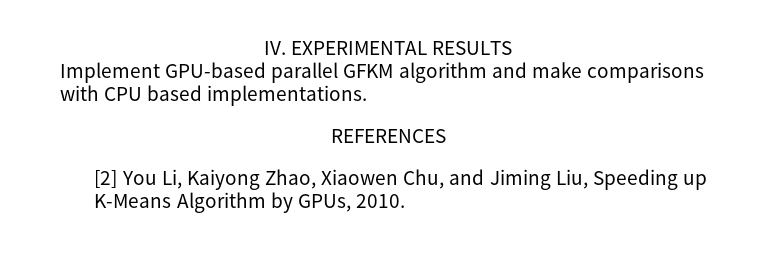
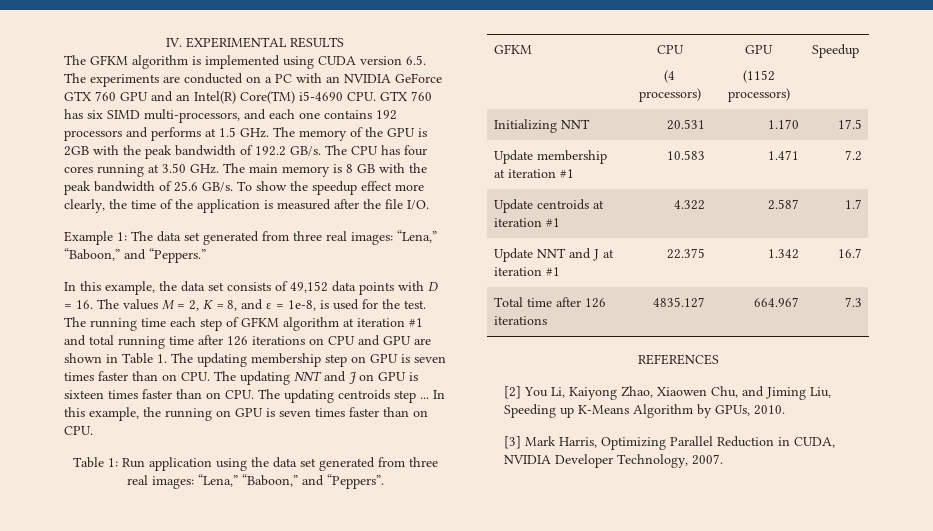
[60,62,704,83] [60,85,368,106] Implement GPU-based parallel GFKM algorithm and make comparisons with CPU based implementations. -> [64,55,426,69] [64,73,442,87] [64,91,432,104] [64,109,397,123] [64,127,427,141] [64,145,427,159] [64,163,427,177] [64,181,424,195] [64,199,429,213] [64,230,437,245] [64,248,206,263] [64,281,438,295] [64,299,426,311] [64,317,423,331] [64,335,431,349] [64,353,446,367] [64,371,418,385] [64,389,445,403] [64,407,428,421] [64,426,93,435] [72,457,438,471] [126,474,384,489] [494,44,533,54] [656,45,684,54] [664,70,675,83] [638,88,701,102] [745,45,773,54] [742,70,775,83] [727,88,790,102] [812,44,860,58] [494,119,591,133] [666,119,705,130] [767,119,799,129] [837,119,862,129] [494,150,608,164] [494,169,575,178] [666,150,705,160] [767,150,799,160] [844,150,862,161] [494,199,605,213] [494,218,561,227] [673,200,705,210] [767,199,799,210] [844,199,862,209] [494,248,615,262] [494,267,561,276] [666,248,705,259] [767,249,799,259] [837,248,862,258] [494,297,607,308] [494,316,548,325] [652,297,705,308] [753,297,799,307] [844,297,862,307] The GFKM algorithm is implemented using CUDA version 6.5. The experiments are conducted on a PC with an NVIDIA GeForce GTX 760 GPU and an Intel(R) Core(TM) i5-4690 CPU. GTX 760 has six SIMD multi-processors, and each one contains 192 processors and performs at 1.5 GHz. The memory of the GPU is 2GB with the peak bandwidth of 192.2 GB/s. The CPU has four cores running at 3.50 GHz. The main memory is 8 GB with the peak bandwidth of 25.6 GB/s. To show the speedup effect more clearly, the time of the application is measured after the file I/O. // Example 1: The data set generated from three real images: “Lena,” “Baboon,” and “Peppers.” // In this example, the data set consists of 49,152 data points with D = 16. The values M = 2, K = 8, and ε = 1e-8, is used for the test. The running time each step of GFKM algorithm at iteration #1 and total running time after 126 iterations on CPU and GPU are shown in Table 1. The updating membership step on GPU is seven times faster than on CPU. The updating NNT and J on GPU is sixteen times faster than on CPU. The updating centroids step ... In this example, the running on GPU is seven times faster than on CPU. // Table 1: Run application using the data set generated from three real images: “Lena,” “Baboon,” and “Peppers”. // GFKM | CPU // (4 processors) | GPU // (1152 processors) | Speedup // Initializing NNT | 20.531 | 1.170 | 17.5 // Update membership at iteration #1 | 10.583 | 1.471 | 7.2 // Update centroids at iteration #1 | 4.322 | 2.587 | 1.7 // Update NNT and J at iteration #1 | 22.375 | 1.342 | 16.7 // Total time after 126 iterations | 4835.127 | 664.967 | 7.3
(405, 201) none -> [503,436,835,450] [503,454,723,468] // [3] Mark Harris, Optimizing Parallel Reduction in CUDA, NVIDIA Developer Technology, 2007.

